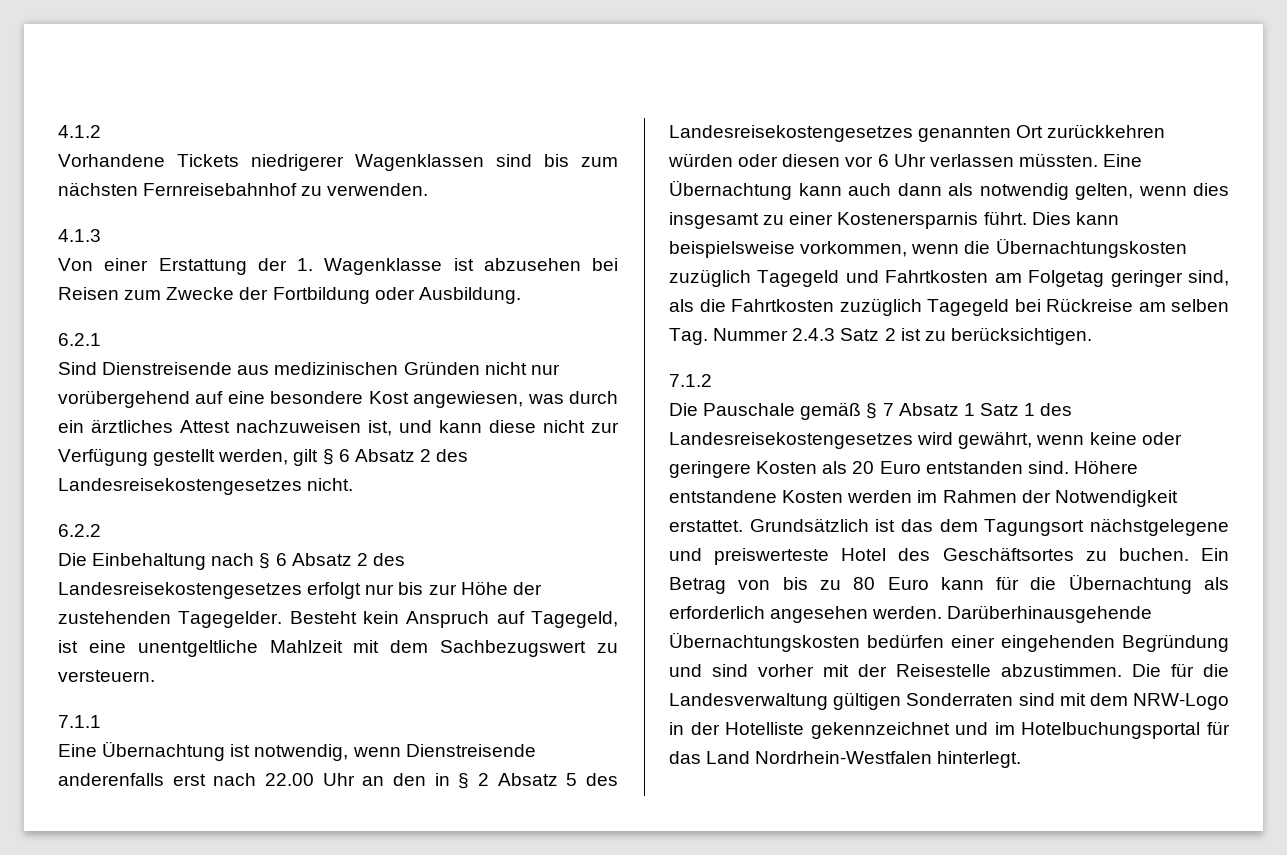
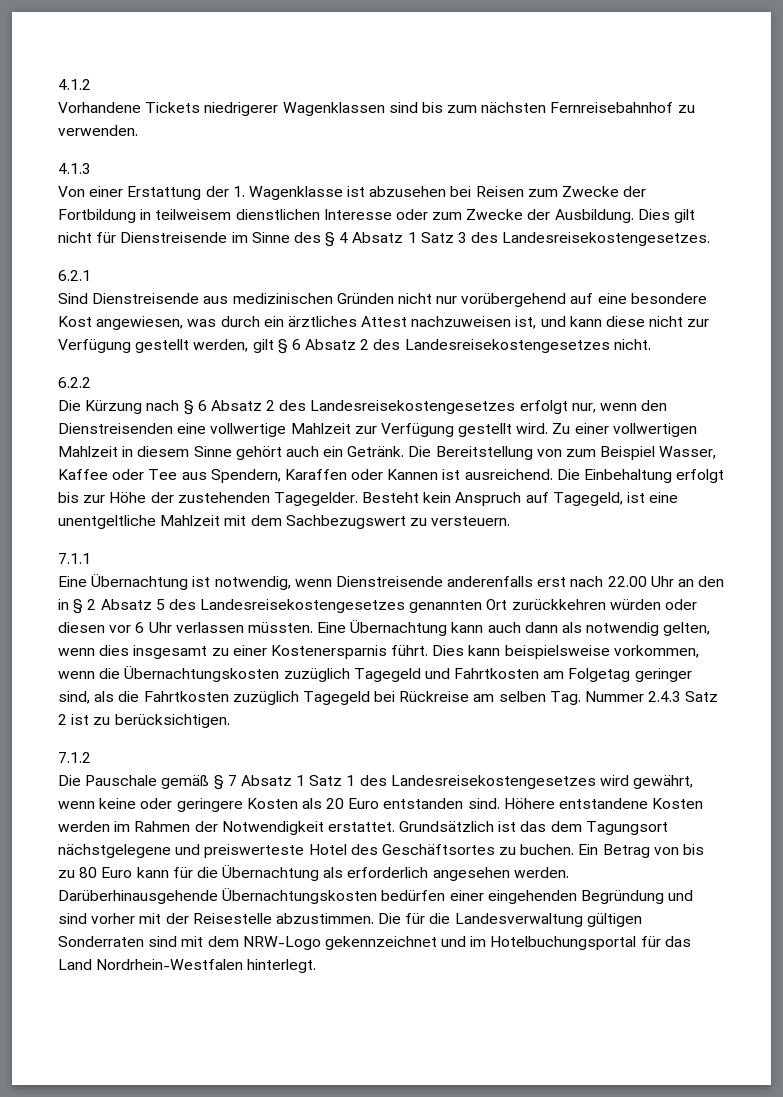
[374,287,521,304] oder Ausbildung. -> [140,209,696,223] [58,232,711,247] in teilweisem dienstlichen Interesse oder zum Zwecke der Ausbildung. Dies gilt nicht für Dienstreisende im Sinne des § 4 Absatz 1 Satz 3 des Landesreisekostengesetzes.
[92,553,207,570] Einbehaltung -> [85,400,143,414] Kürzung
[365,584,395,595] nur -> [571,400,668,413] [58,423,697,437] [58,446,717,460] [58,469,725,483] nur, wenn den Dienstreisenden eine vollwertige Mahlzeit zur Verfügung gestellt wird. Zu einer vollwertigen Mahlzeit in diesem Sinne gehört auch ein Getränk. Die Bereitstellung von zum Beispiel Wasser, Kaffee oder Tee aus Spendern, Karaffen oder Kannen ist ausreichend. Die Einbehaltung erfolgt
[669,722,805,735] in der Hotelliste -> (321, 943) none

